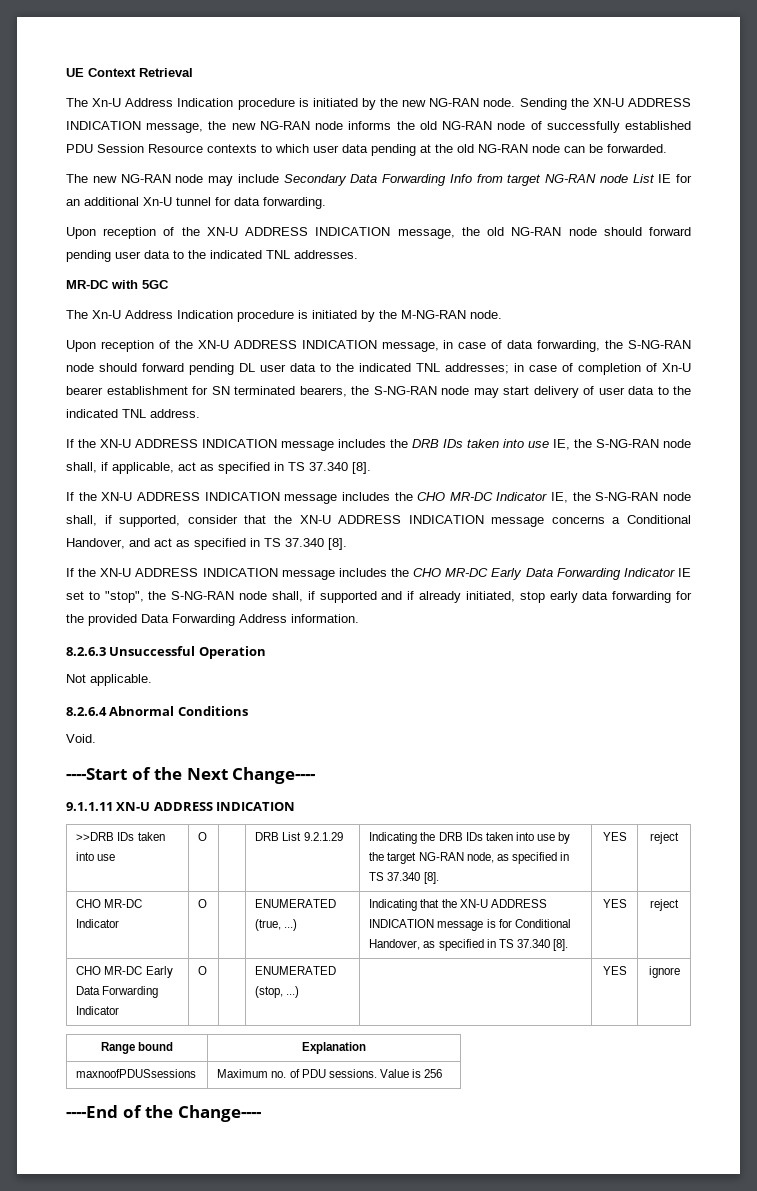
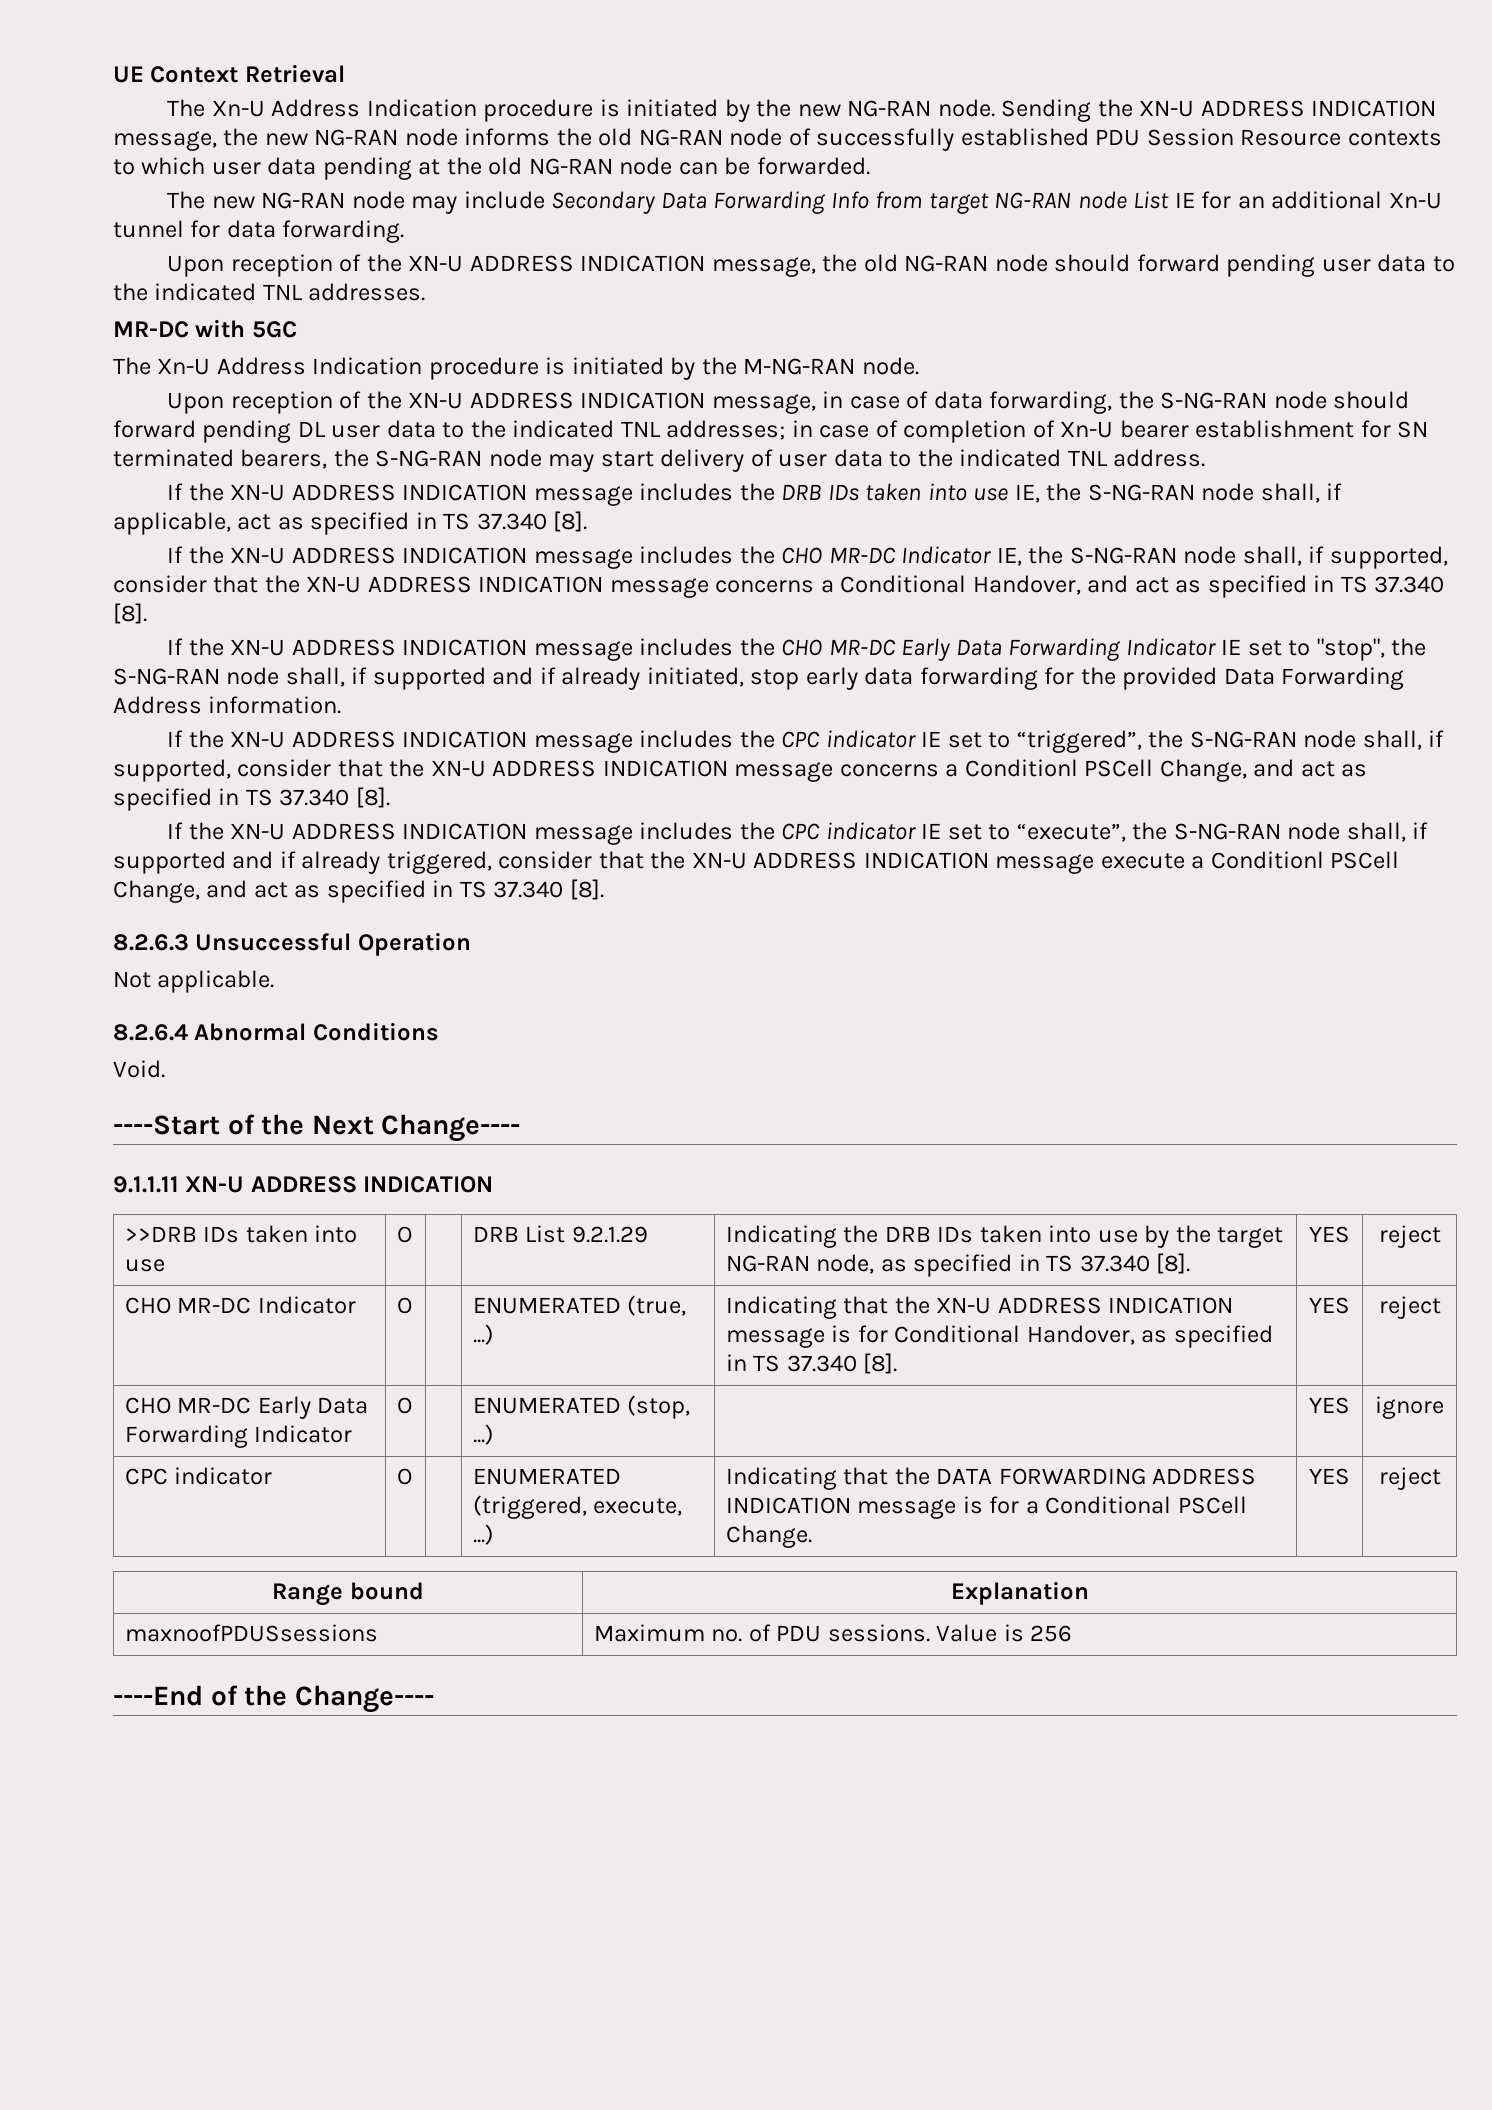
(359, 618) none -> [167,730,1445,753] [113,759,1368,782] [113,787,390,811] [167,822,1429,845] [113,851,1400,874] [113,879,604,903] // If the XN-U ADDRESS INDICATION message includes the CPC indicator IE set to “triggered”, the S-NG-RAN node shall, if supported, consider that the XN-U ADDRESS INDICATION message concerns a Conditionl PSCell Change, and act as specified in TS 37.340 [8]. // If the XN-U ADDRESS INDICATION message includes the CPC indicator IE set to “execute”, the S-NG-RAN node shall, if supported and if already triggered, consider that the XN-U ADDRESS INDICATION message execute a Conditionl PSCell Change, and act as specified in TS 37.340 [8].
(680, 972) none -> [124,1467,273,1485] [396,1468,412,1485] [472,1468,621,1485] [472,1495,683,1519] [472,1524,494,1545] [725,1467,1257,1490] [725,1496,1247,1519] [725,1525,812,1548] [1309,1468,1350,1485] [1378,1467,1441,1490] // CPC indicator | O | | ENUMERATED (triggered, execute, ...) | Indicating that the DATA FORWARDING ADDRESS INDICATION message is for a Conditional PSCell Change. | YES | reject

